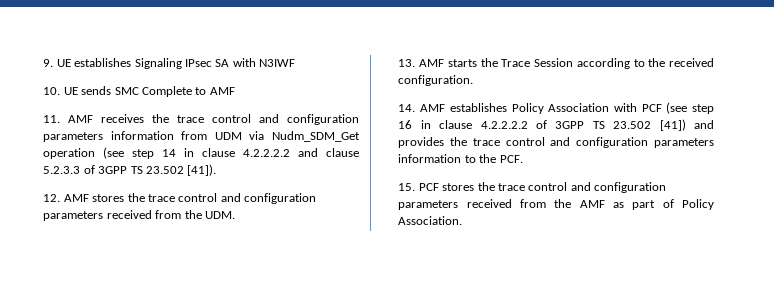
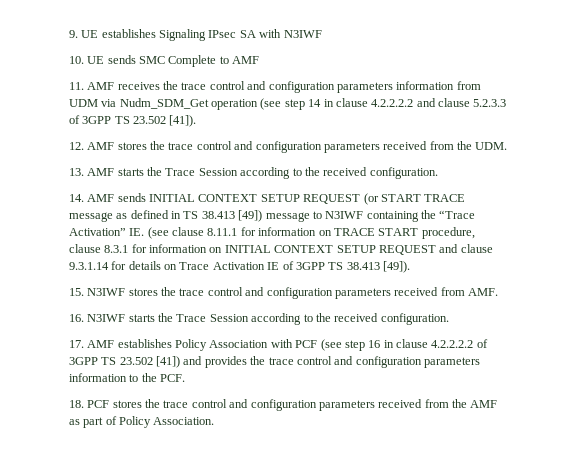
(446, 108) none -> [117,193,466,205] [68,210,476,222] [68,227,475,239] [68,244,493,255] [68,261,411,273] [68,287,499,299] [68,313,449,325] [68,340,115,348] sends INITIAL CONTEXT SETUP REQUEST (or START TRACE message as defined in TS 38.413 [49]) message to N3IWF containing the “Trace Activation” IE. (see clause 8.11.1 for information on TRACE START procedure, clause 8.3.1 for information on INITIAL CONTEXT SETUP REQUEST and clause 9.3.1.14 for details on Trace Activation IE of 3GPP TS 38.413 [49]). // 15. N3IWF stores the trace control and configuration parameters received from AMF. // 16. N3IWF starts the Trace Session according to the received configuration. // 17. AMF
[398,183,416,191] 15. -> [68,400,84,408] 18.

